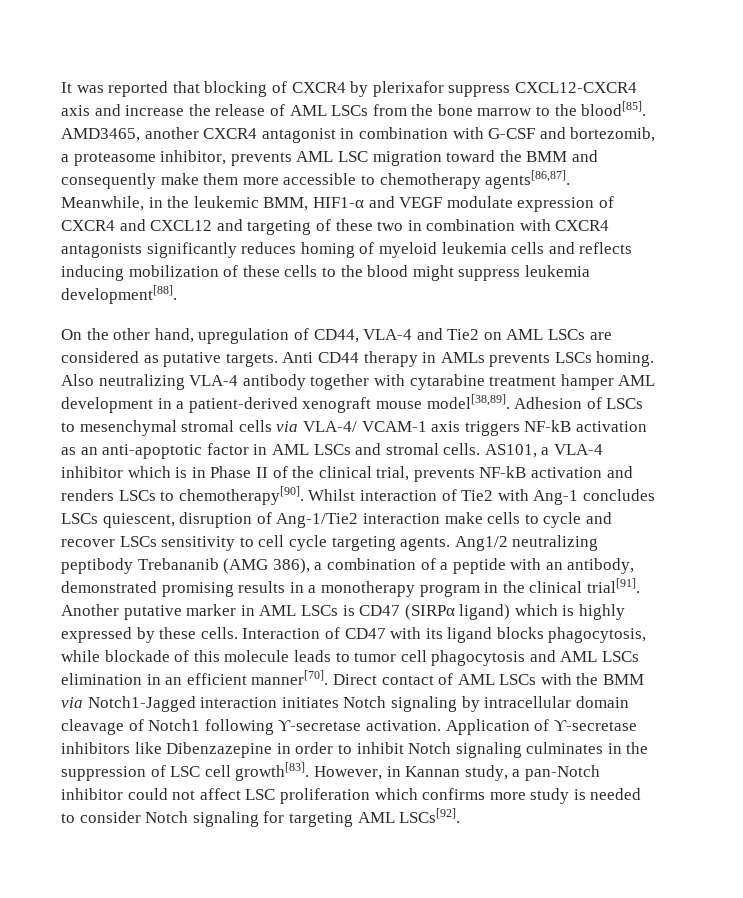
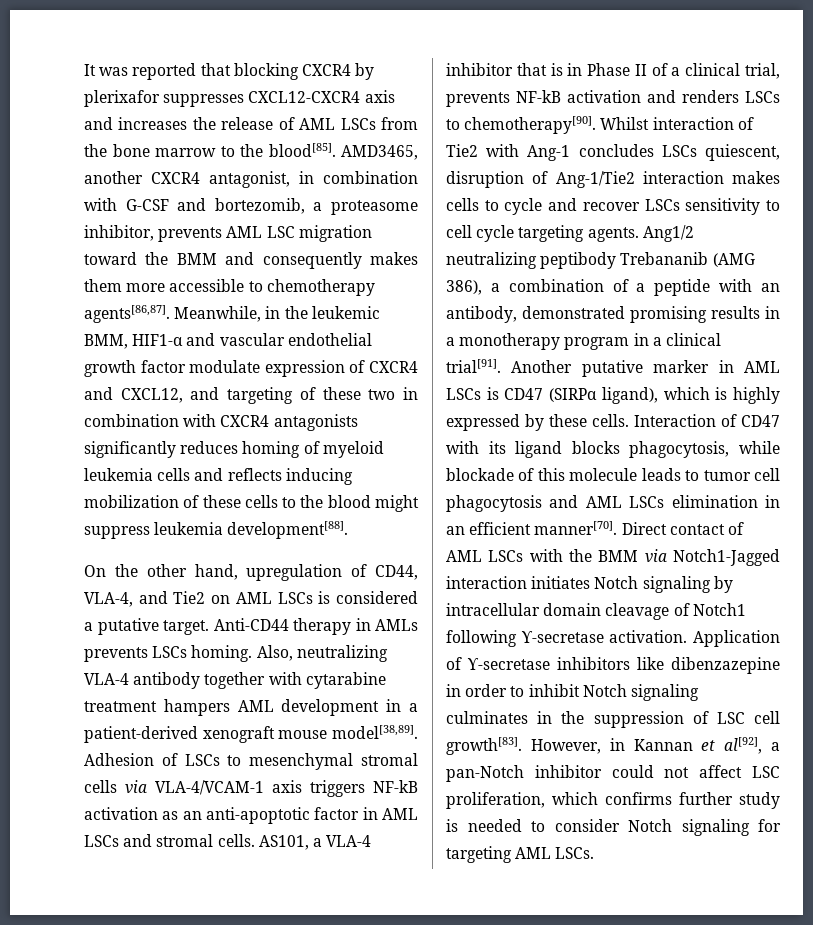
[271,81,287,93] of -> (299, 71) none
[448,85,511,97] suppress -> [163,94,245,107] suppresses
[125,105,185,116] increase -> [118,117,188,130] increases
[261,128,336,143] antagonist -> [209,171,290,188] antagonist,
[160,173,199,185] make -> [370,252,418,265] makes
[399,197,443,208] VEGF -> [219,333,372,346] [84,360,186,377] vascular endothelial growth factor
[150,220,213,231] CXCL12 -> [120,388,183,403] CXCL12,
[363,329,413,340] VLA-4 -> [84,592,133,607] VLA-4,
[589,332,612,340] [61,351,359,367] are considered as putative targets. Anti CD44 -> [318,591,418,604] [84,618,289,635] is considered a putative target. Anti-CD44
[61,374,94,386] Also -> [256,645,293,661] Also,
[560,374,614,390] hamper -> [163,699,230,716] hampers
[302,421,427,432] VLA-4/ VCAM-1 -> [155,780,264,795] VLA-4/VCAM-1
[127,466,171,478] which -> [516,63,547,76] that
[292,466,315,478] the -> [671,67,681,76] a
[444,512,483,524] make -> [732,171,780,184] makes
[502,581,525,593] the -> [652,337,662,346] a
[459,604,511,620] ligand) -> [601,387,658,404] ligand),
[166,742,273,758] Dibenzazepine -> [671,657,780,674] dibenzazepine
[464,765,508,781] study, -> [701,737,763,754] et al[92],
[279,788,370,804] proliferation -> [446,792,545,809] proliferation,
[489,792,526,800] more -> [679,792,733,805] further
[399,808,461,823] LSCs[92]. -> [555,847,595,859] LSCs.

